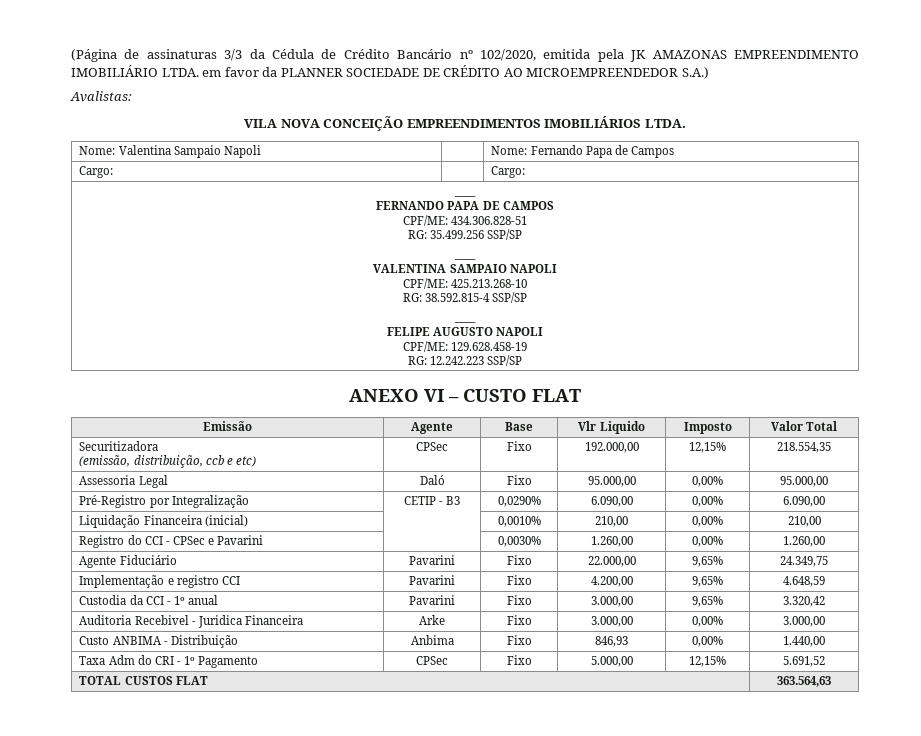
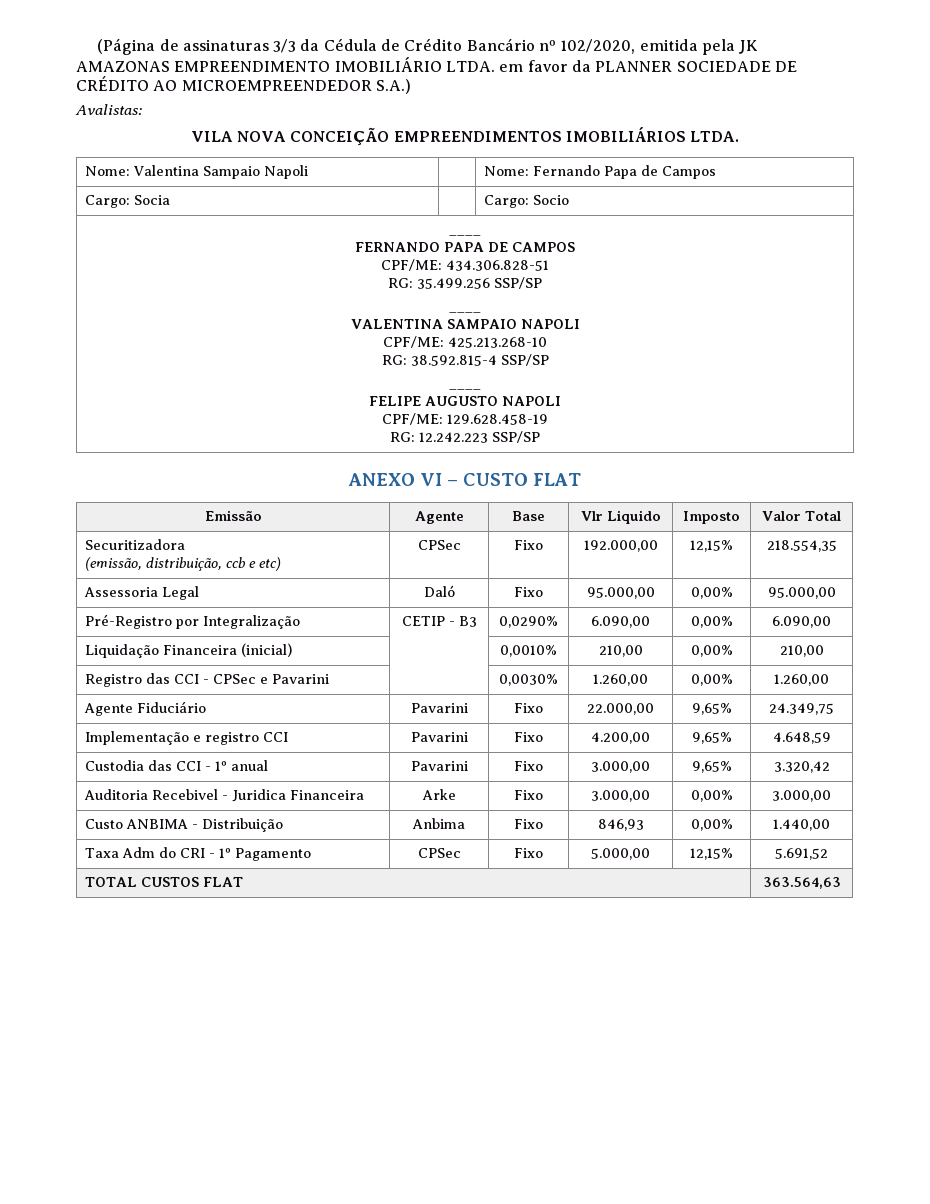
[491,166,526,178] | | Cargo: -> [133,195,170,205] [483,195,569,208] Socia | | Cargo: Socio
[127,535,142,545] do -> [145,673,170,684] das
[129,595,143,605] da -> [147,760,172,771] das

